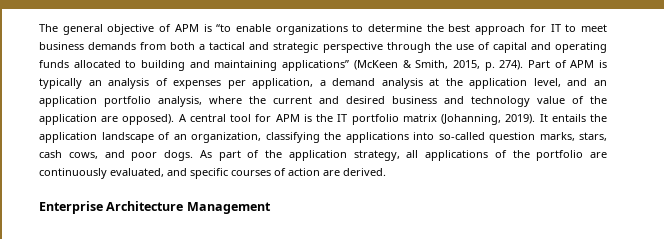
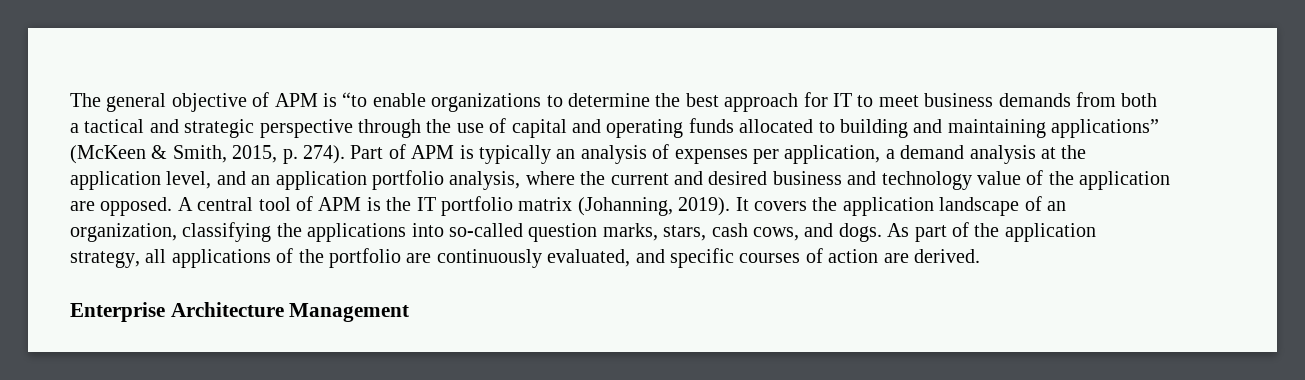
[122,114,175,125] opposed). -> [100,197,173,216] opposed.
[255,114,272,122] for -> [296,196,313,211] of
[551,114,586,122] entails -> [753,201,807,211] covers
[131,152,158,161] poor -> (834, 230) none

